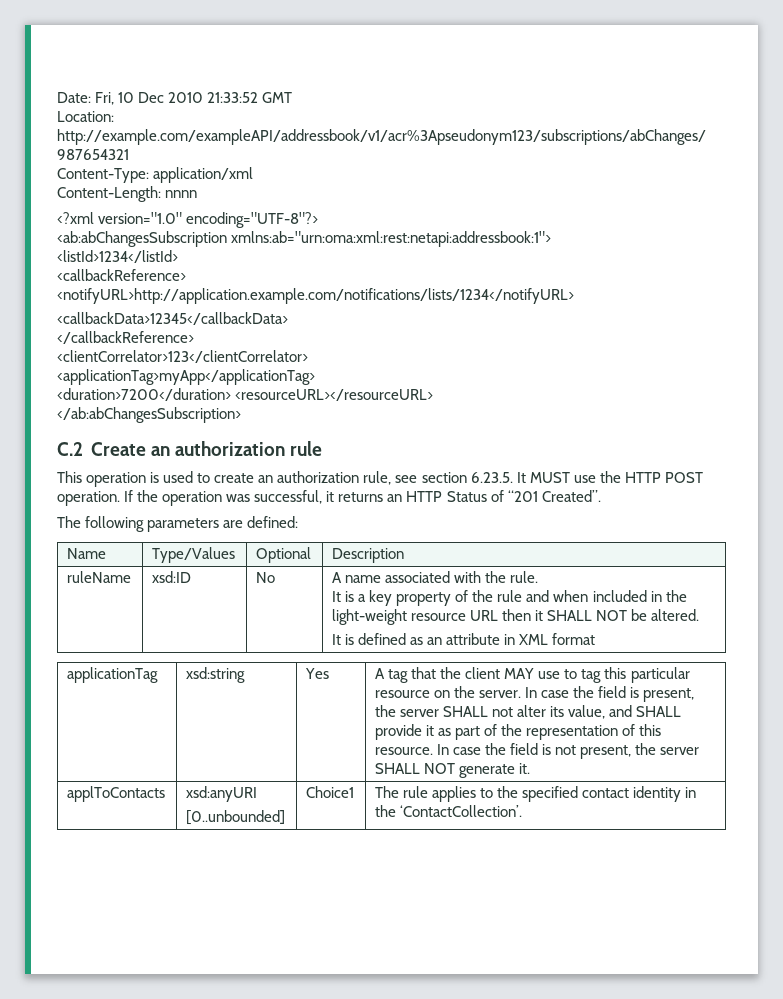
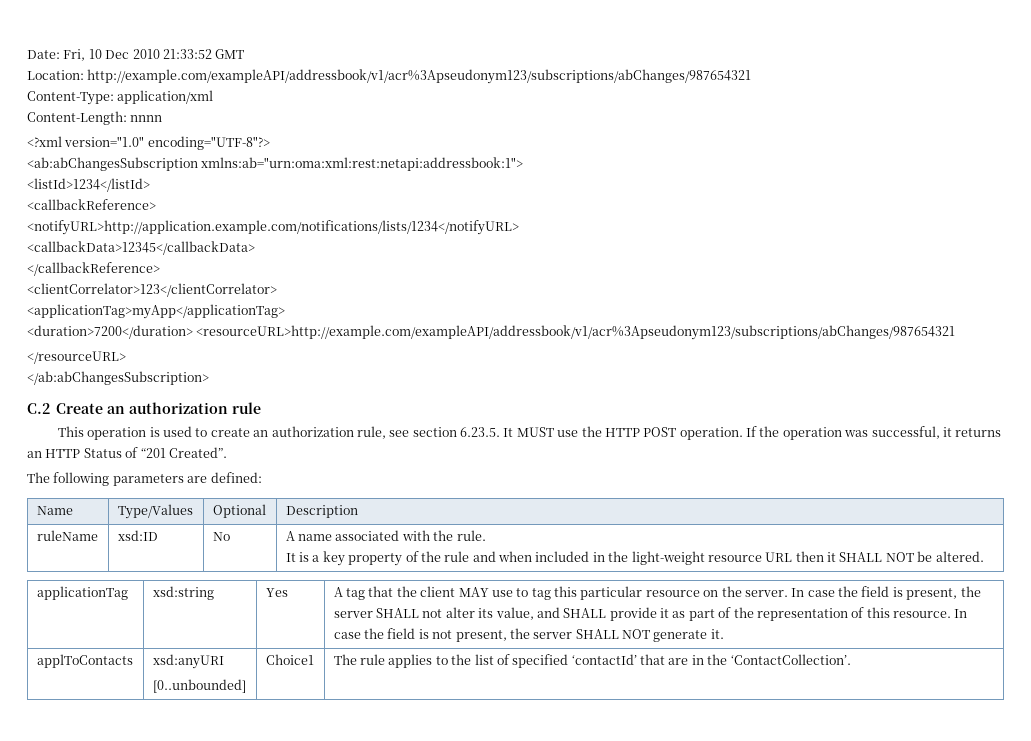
[235,389,434,401] <resourceURL></resourceURL> -> [196,325,956,340] [27,351,126,364] <resourceURL>http://example.com/exampleAPI/addressbook/v1/acr%3Apseudonym123/subscriptions/abChanges/987654321 // </resourceURL>
[332,633,596,645] // It is defined as an attribute in XML format -> (984, 556) none
[522,786,682,802] specified contact identity -> [474,654,689,668] list of specified ‘contactId’ that are

